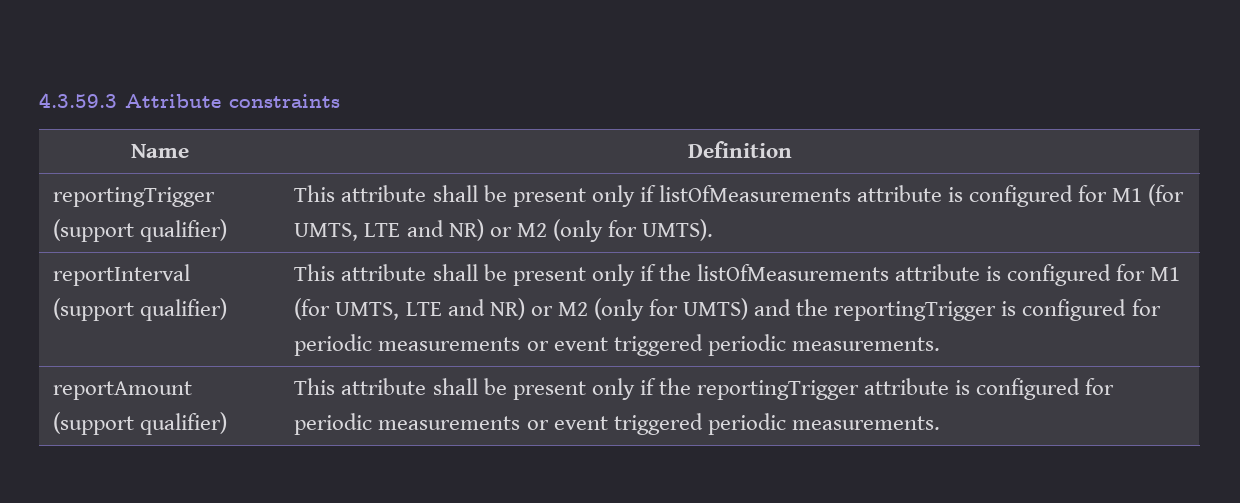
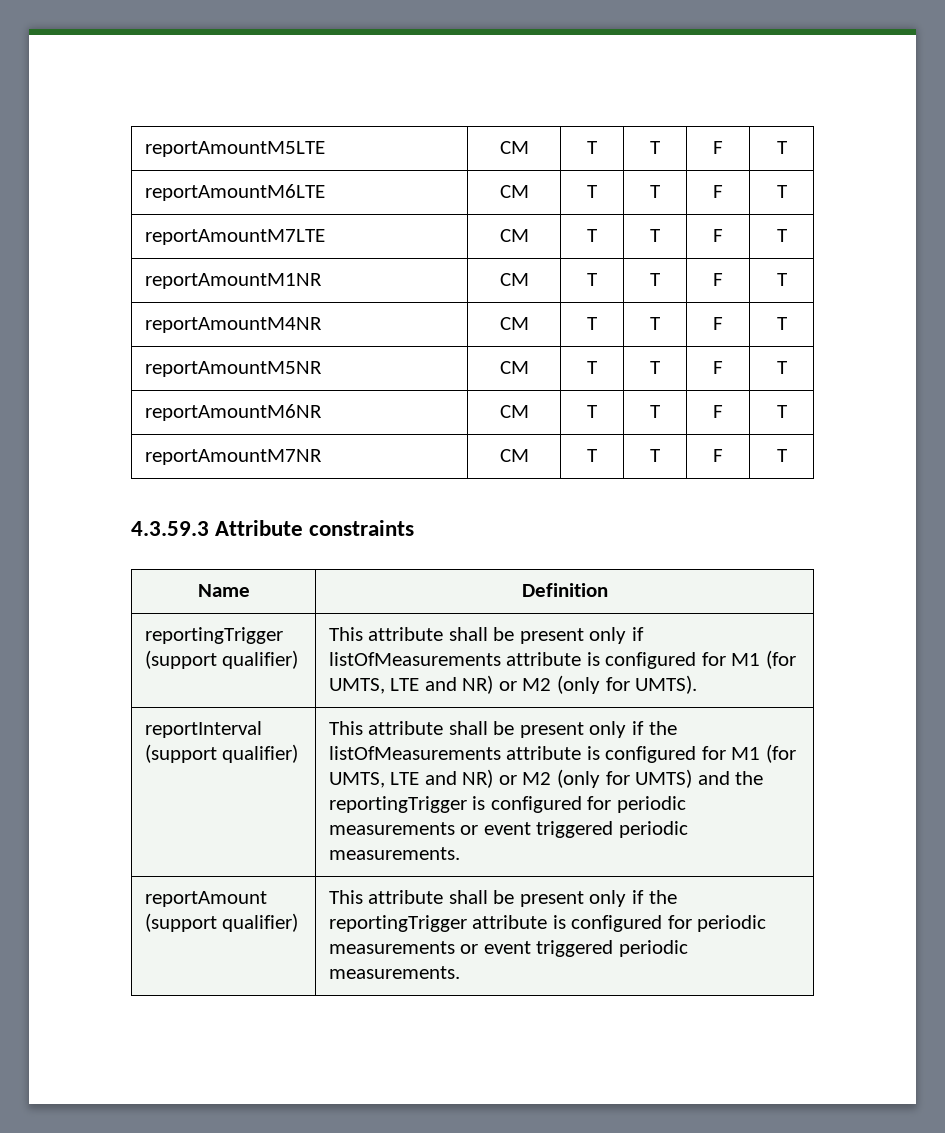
(39, 100) none -> [144,141,325,157] [499,141,529,154] [587,141,597,154] [650,141,660,154] [713,141,723,154] [776,141,787,154] [144,184,325,201] [499,185,529,198] [587,185,597,198] [650,185,660,198] [713,185,723,198] [776,185,787,198] [144,229,325,245] [499,229,529,242] [587,229,597,242] [650,229,660,242] [713,229,723,242] [776,229,787,242] [144,273,322,289] [499,273,529,286] [587,273,597,286] [650,273,660,286] [713,273,723,286] [776,273,787,286] [144,317,322,333] [499,317,529,330] [587,317,597,330] [650,317,660,330] [713,317,723,330] [776,317,787,330] [144,361,322,377] [499,361,529,374] [587,361,597,374] [650,361,660,374] [713,361,723,374] [776,361,787,374] [144,404,322,421] [499,405,529,418] [587,405,597,418] [650,405,660,418] [713,405,723,418] [776,405,787,418] [144,449,322,465] [499,449,529,462] [587,449,597,462] [650,449,660,462] [713,449,723,462] [776,449,787,462] reportAmountM5LTE | CM | T | T | F | T // reportAmountM6LTE | CM | T | T | F | T // reportAmountM7LTE | CM | T | T | F | T // reportAmountM1NR | CM | T | T | F | T // reportAmountM4NR | CM | T | T | F | T // reportAmountM5NR | CM | T | T | F | T // reportAmountM6NR | CM | T | T | F | T // reportAmountM7NR | CM | T | T | F | T //

